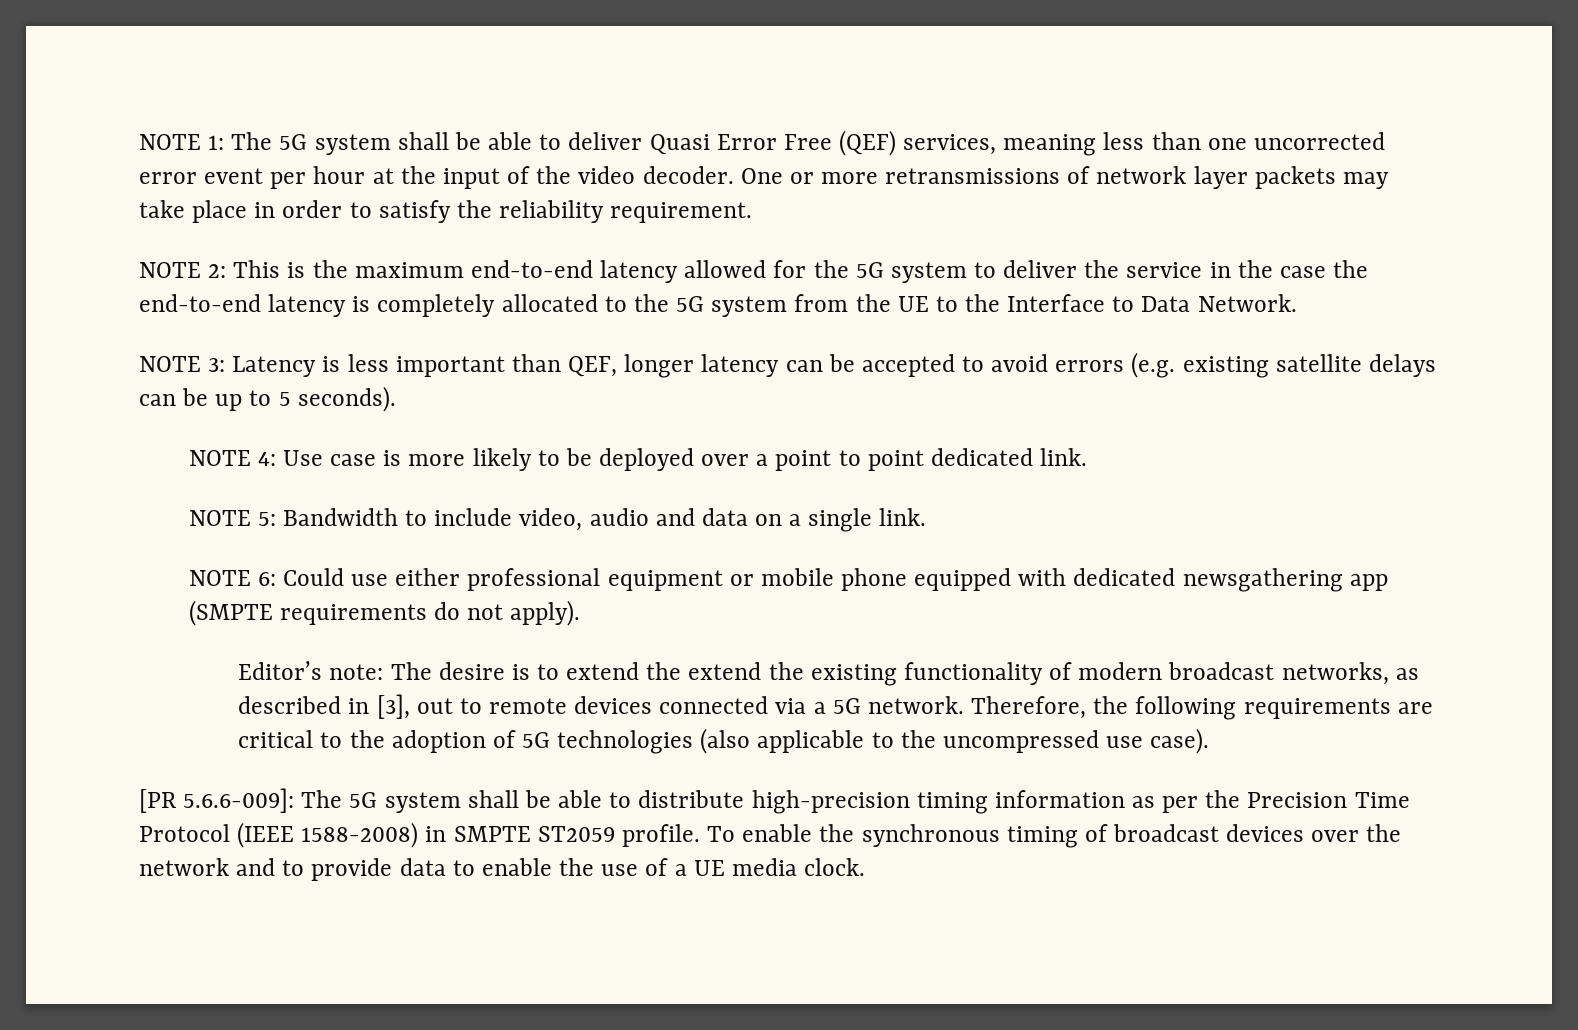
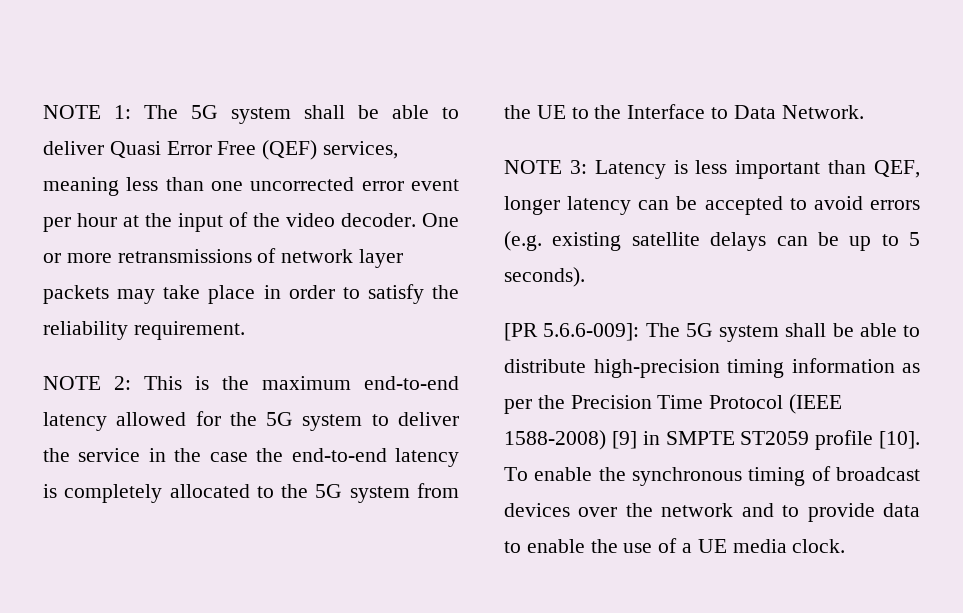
[188,448,1088,471] [188,508,927,532] [188,568,1388,592] [188,600,581,626] [238,661,1419,686] [238,694,1433,720] [238,728,1210,754] // NOTE 4: Use case is more likely to be deployed over a point to point dedicated link. // NOTE 5: Bandwidth to include video, audio and data on a single link. // NOTE 6: Could use either professional equipment or mobile phone equipped with dedicated newsgathering app (SMPTE requirements do not apply). // Editor’s note: The desire is to extend the extend the existing functionality of modern broadcast networks, as described in [3], out to remote devices connected via a 5G network. Therefore, the following requirements are critical to the adoption of 5G technologies (also applicable to the uncompressed use case). -> (585, 277) none
(419, 835) none -> [611,431,637,449] [9]
[621,824,700,847] profile. -> [815,430,920,450] profile [10].

